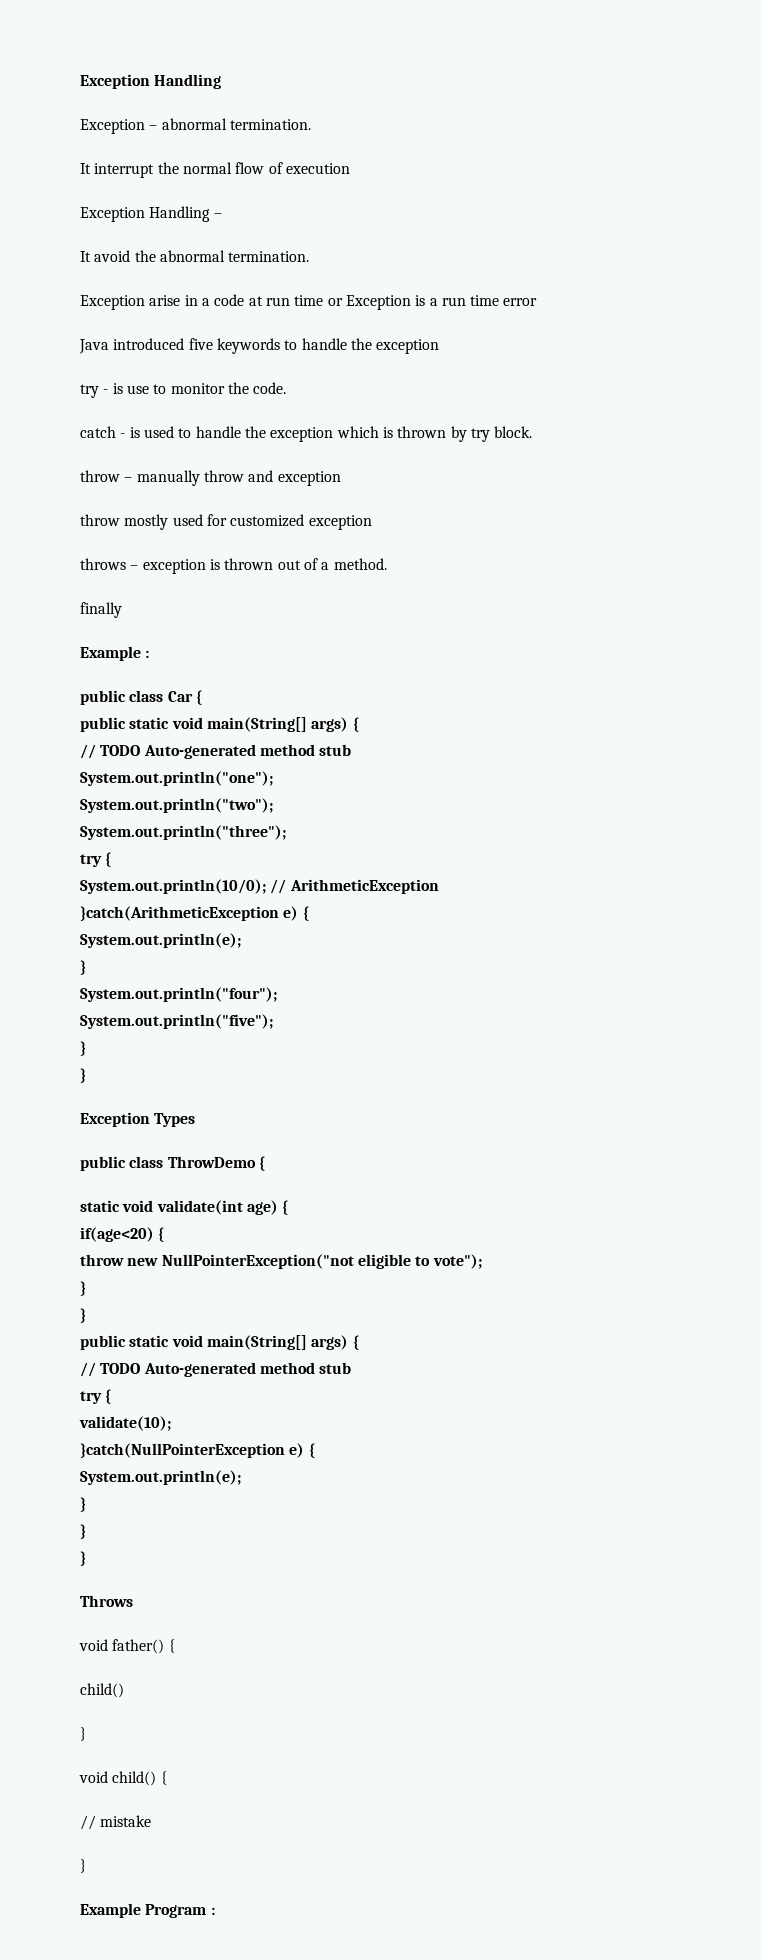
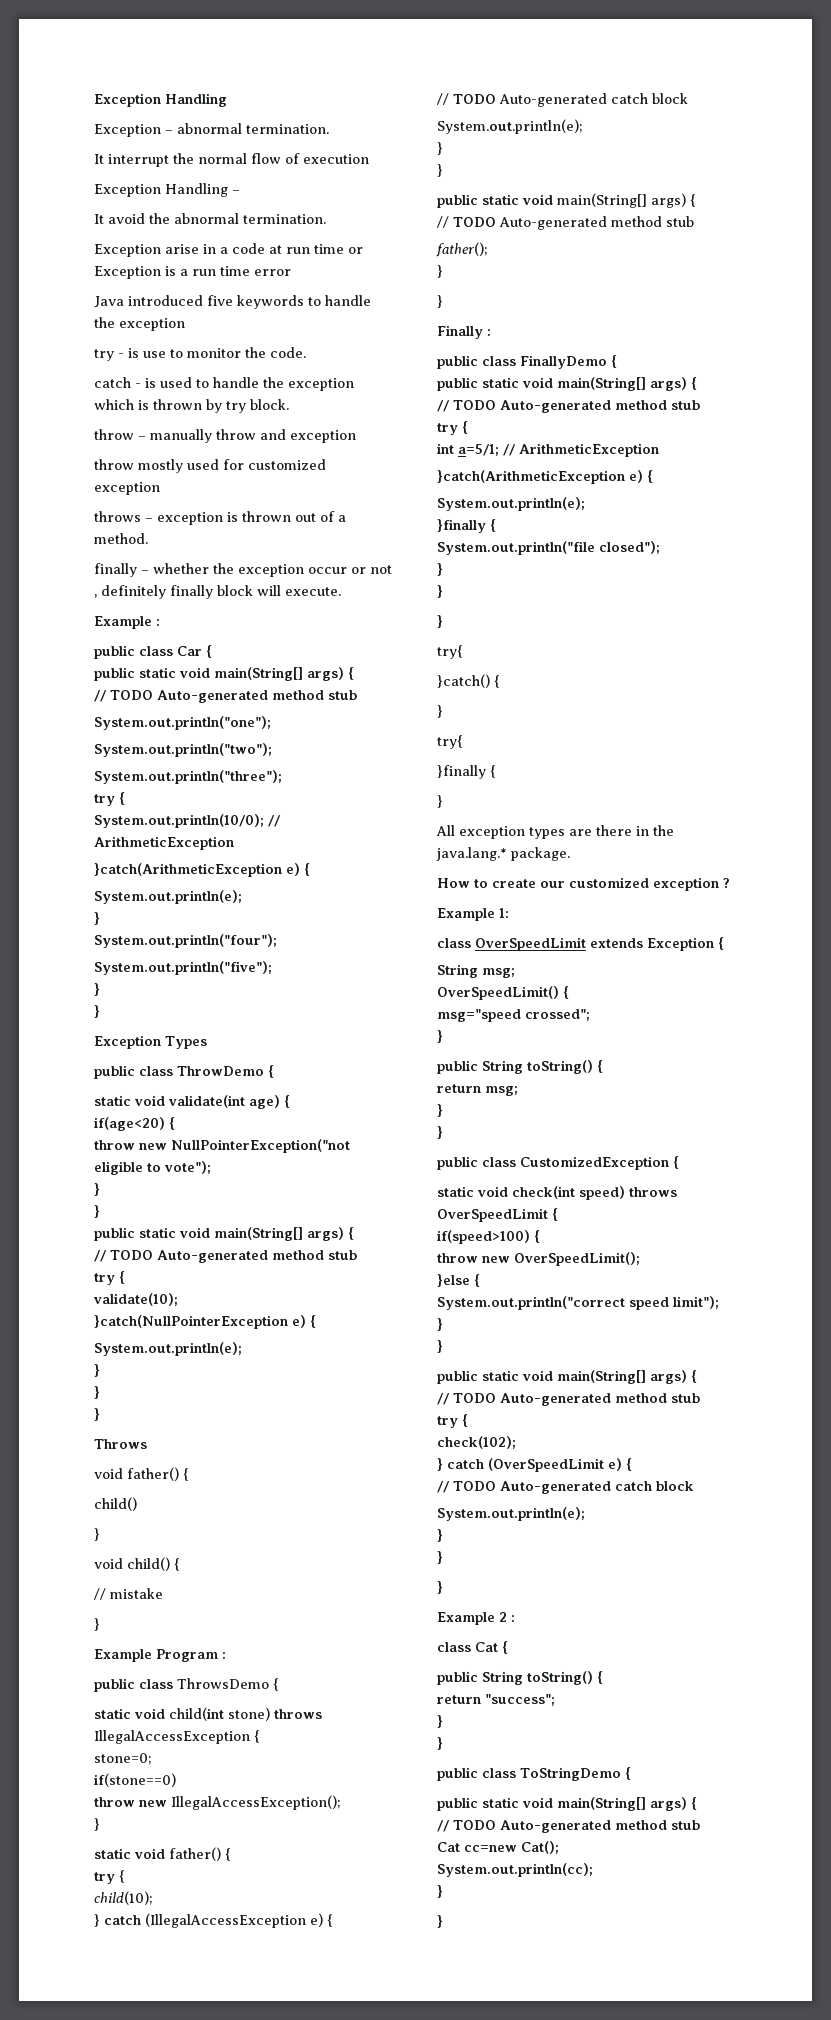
(122, 610) none -> [141,563,392,577] [94,585,341,599] – whether the exception occur or not , definitely finally block will execute.
(215, 1911) none -> [94,1678,279,1692] [94,1707,322,1721] [94,1730,260,1744] [94,1753,152,1765] [94,1773,176,1787] [94,1795,341,1810] [94,1818,100,1831] [94,1847,231,1861] [94,1870,125,1884] [94,1891,153,1905] [94,1913,333,1928] [437,93,688,107] [437,119,583,134] [437,142,443,155] [437,164,443,177] [437,193,696,208] [437,216,694,230] [436,242,488,257] [437,265,443,278] [437,295,443,308] [437,325,491,339] [437,355,617,369] [437,377,697,391] [437,400,700,413] [437,421,468,435] [437,443,659,457] [437,470,653,484] [437,497,585,511] [437,519,496,533] [437,541,660,555] [437,563,443,576] [437,585,443,598] [437,615,443,628] [437,645,463,659] [437,674,500,688] [437,705,443,718] [437,735,463,749] [437,765,496,779] [437,795,443,808] [436,825,674,839] [436,847,570,861] [437,877,730,891] [437,908,509,921] [437,937,724,951] [437,964,515,978] [437,986,569,1000] [437,1009,590,1022] [437,1030,443,1043] [437,1060,603,1074] [437,1084,518,1096] [437,1104,443,1117] [437,1126,443,1139] [437,1156,679,1170] [437,1186,677,1200] [437,1208,558,1222] [437,1230,540,1244] [437,1252,640,1266] [437,1274,480,1287] [437,1296,719,1310] [437,1318,443,1331] [437,1340,443,1353] [437,1370,697,1384] [437,1393,700,1406] [437,1414,468,1428] [437,1436,516,1450] [437,1458,632,1472] [437,1481,694,1494] [437,1507,585,1521] [437,1529,443,1542] [437,1551,443,1564] [437,1581,443,1594] [437,1612,515,1625] [437,1641,508,1654] [437,1671,603,1685] [437,1694,555,1707] [437,1715,443,1728] [437,1737,443,1750] [437,1767,631,1781] [437,1797,697,1811] [437,1820,700,1833] [437,1841,559,1855] [437,1863,593,1877] [437,1885,443,1898] [437,1915,443,1928] // public class ThrowsDemo { // static void child(int stone) throws IllegalAccessException { // stone=0; // if(stone==0) // throw new IllegalAccessException(); // } // static void father() { // try { // child(10); // } catch (IllegalAccessException e) { // // TODO Auto-generated catch block // System.out.println(e); // } // } // public static void main(String[] args) { // // TODO Auto-generated method stub // father(); // } // } // Finally : // public class FinallyDemo { // public static void main(String[] args) { // // TODO Auto-generated method stub // try { // int a=5/1; // ArithmeticException // }catch(ArithmeticException e) { // System.out.println(e); // }finally { // System.out.println("file closed"); // } // } // } // try{ // }catch() { // } // try{ // }finally { // } // All exception types are there in the java.lang.* package. // How to create our customized exception ? // Example 1: // class OverSpeedLimit extends Exception { // String msg; // OverSpeedLimit() { // msg="speed crossed"; // } // public String toString() { // return msg; // } // } // public class CustomizedException { // static void check(int speed) throws OverSpeedLimit { // if(speed>100) { // throw new OverSpeedLimit(); // }else { // System.out.println("correct speed limit"); // } // } // public static void main(String[] args) { // // TODO Auto-generated method stub // try { // check(102); // } catch (OverSpeedLimit e) { // // TODO Auto-generated catch block // System.out.println(e); // } // } // } // Example 2 : // class Cat { // public String toString() { // return "success"; // } // } // public class ToStringDemo { // public static void main(String[] args) { // // TODO Auto-generated method stub // Cat cc=new Cat(); // System.out.println(cc); // } // }

